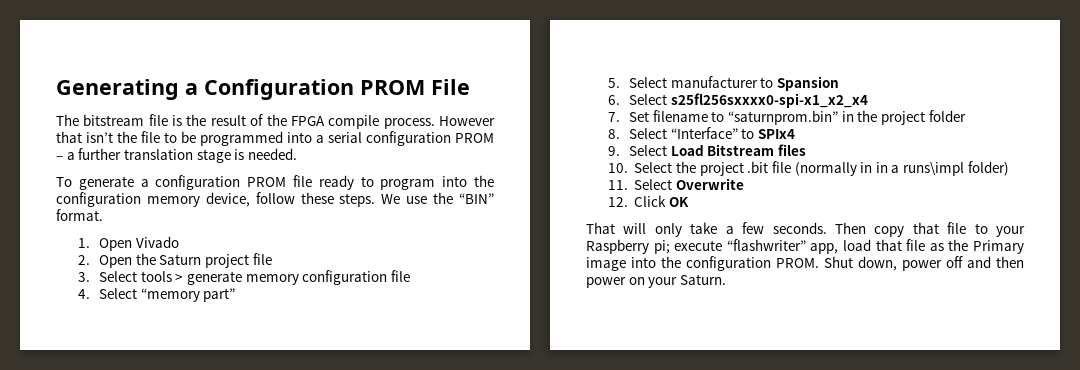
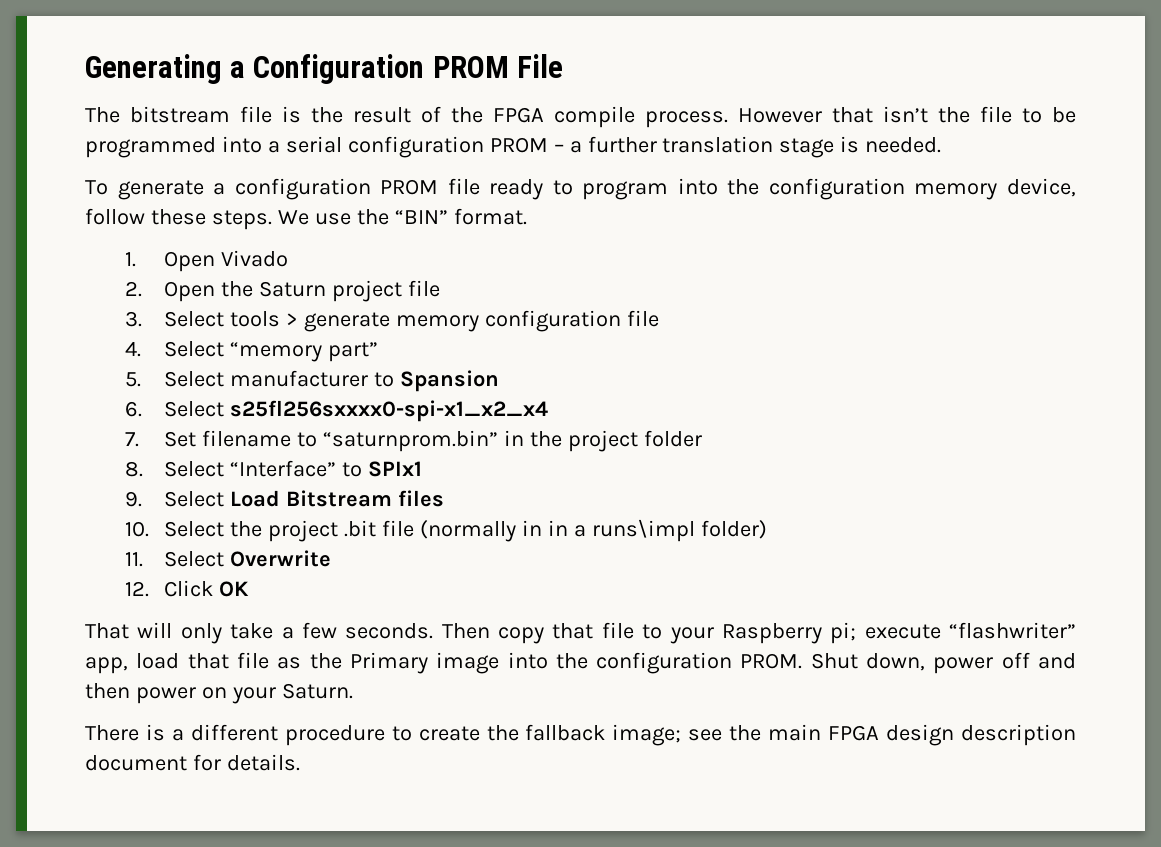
[758,129,796,139] SPIx4 -> [367,461,422,477] SPIx1
(726, 279) none -> [85,724,1076,746] [85,754,300,771] // There is a different procedure to create the fallback image; see the main FPGA design description document for details.

